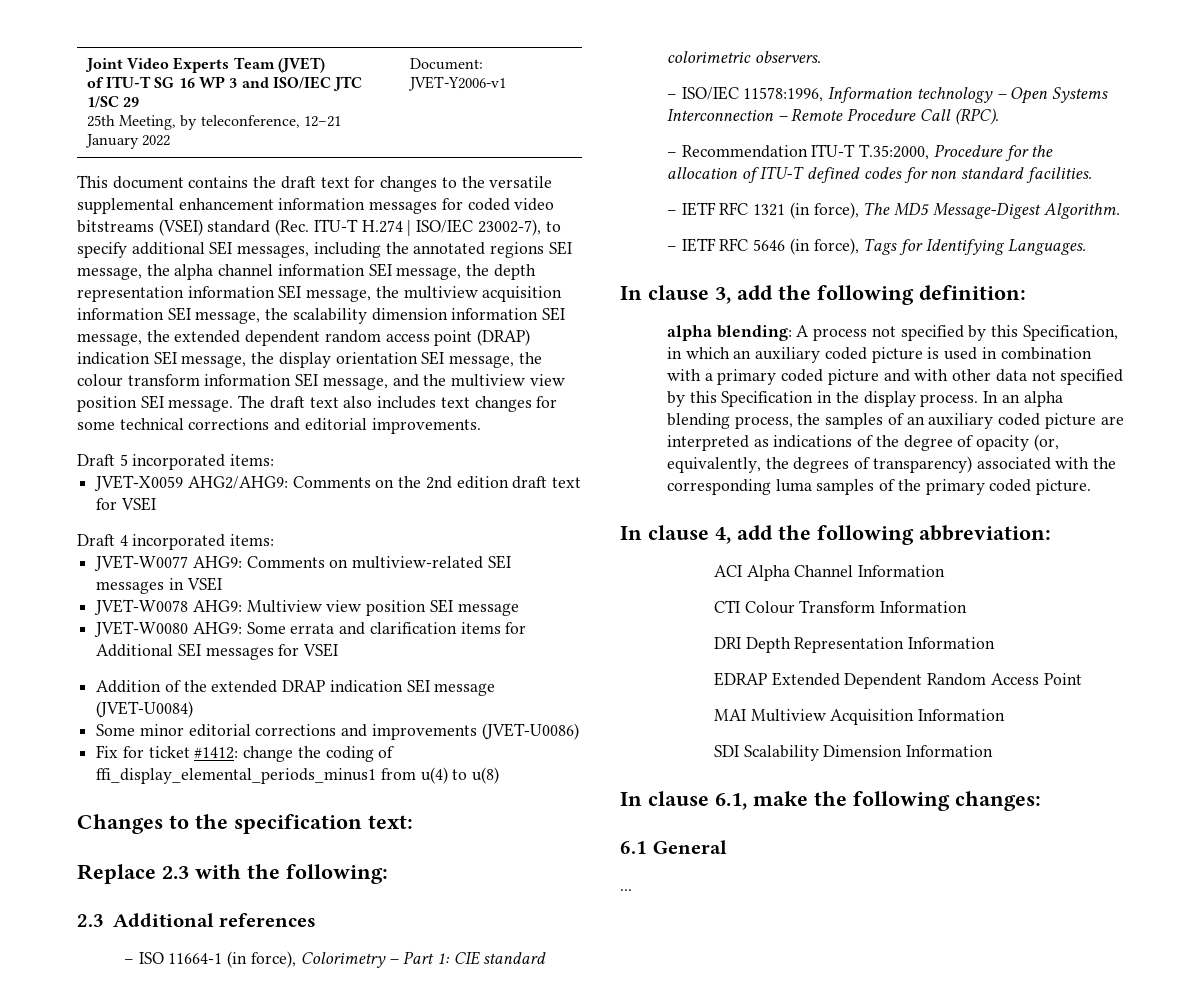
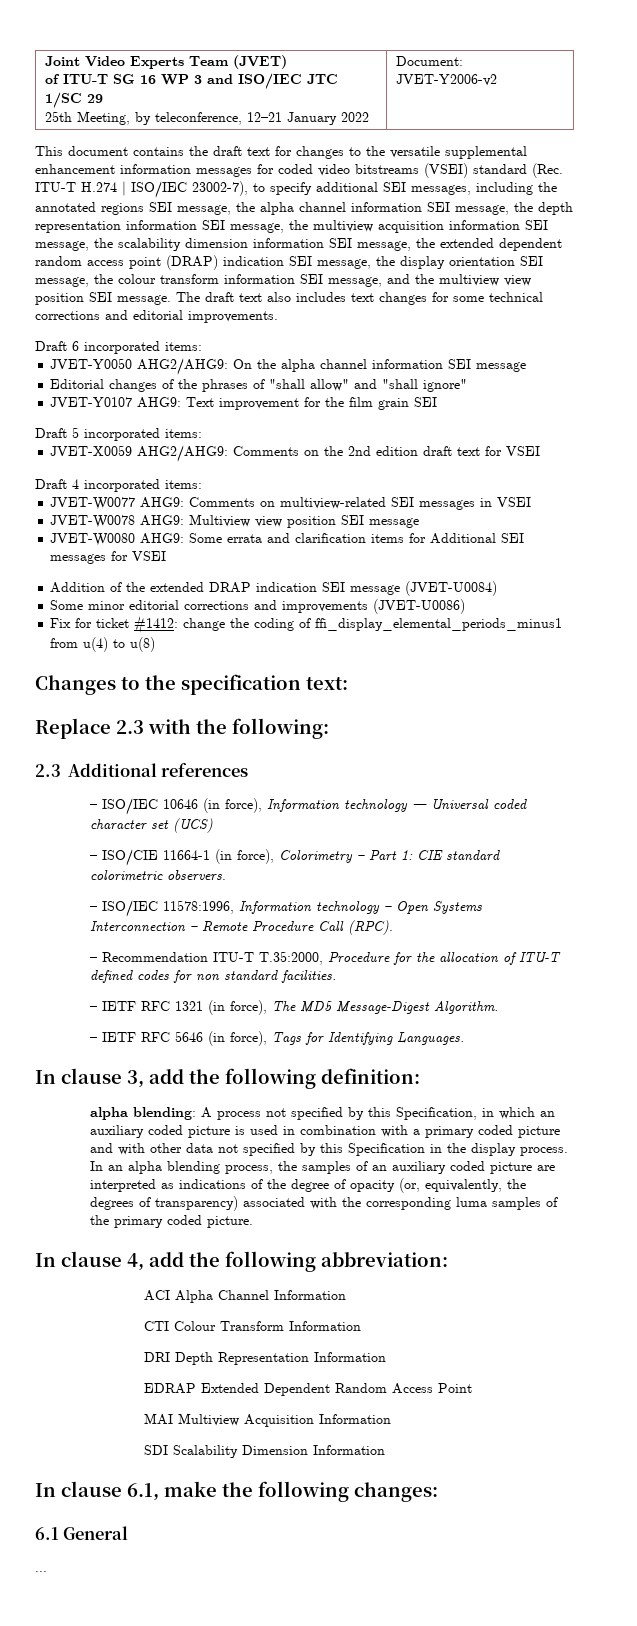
[407,76,506,91] JVET-Y2006-v1 -> [395,74,497,86] JVET-Y2006-v2
(481, 426) none -> [35,341,202,354] [50,358,527,375] [50,379,468,392] [50,397,438,410] // Draft 6 incorporated items: // JVET-Y0050 AHG2/AHG9: On the alpha channel information SEI message // Editorial changes of the phrases of "shall allow" and "shall ignore" // JVET-Y0107 AHG9: Text improvement for the film grain SEI
[138,952,164,964] ISO -> [101,798,527,815] [89,818,213,833] [89,849,158,866] ISO/IEC 10646 (in force), Information technology — Universal coded character set (UCS) // – ISO/CIE

